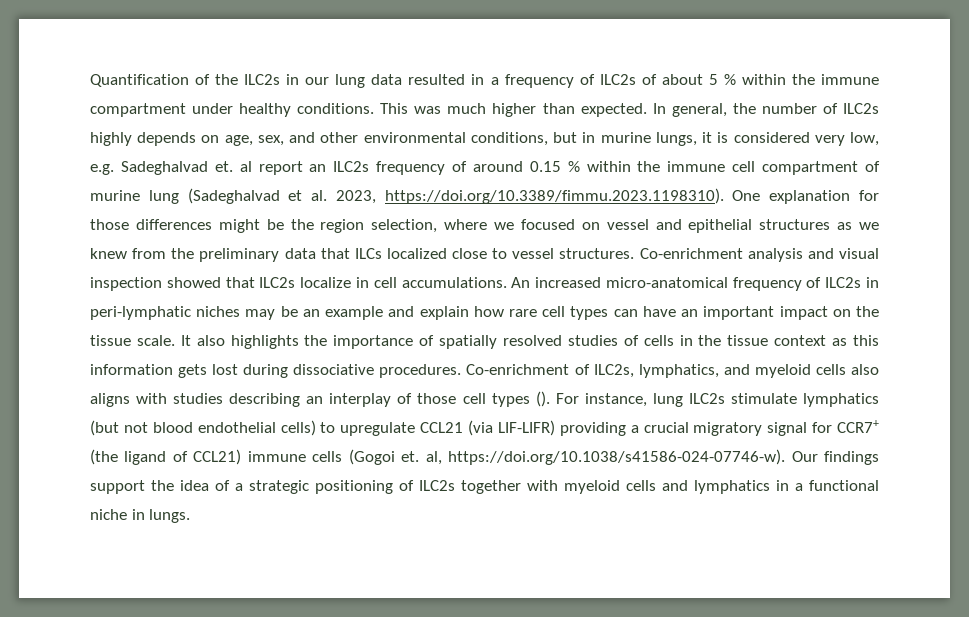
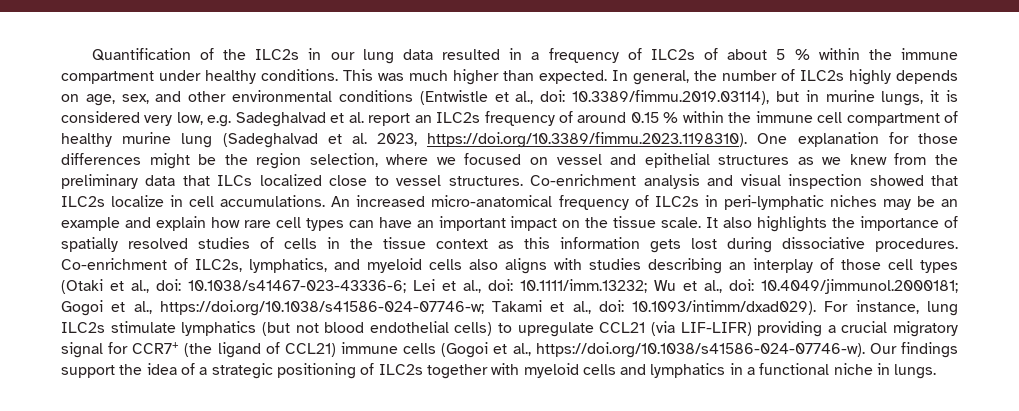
[470,132,548,146] conditions, -> [338,90,770,105] conditions (Entwistle et al., doi: 10.3389/fimmu.2019.03114),
[214,161,252,172] et. al -> [330,112,364,123] et al.
(880, 166) none -> [61,133,112,147] healthy
[535,391,550,407] (). -> [61,279,958,294] [61,300,817,316] (Otaki et al., doi: 10.1038/s41467-023-43336-6; Lei et al., doi: 10.1111/imm.13232; Wu et al., doi: 10.4049/jimmunol.2000181; Gogoi et al., https://doi.org/10.1038/s41586-024-07746-w; Takami et al., doi: 10.1093/intimm/dxad029).
[401,451,442,465] et. al, -> [493,343,531,356] et al.,

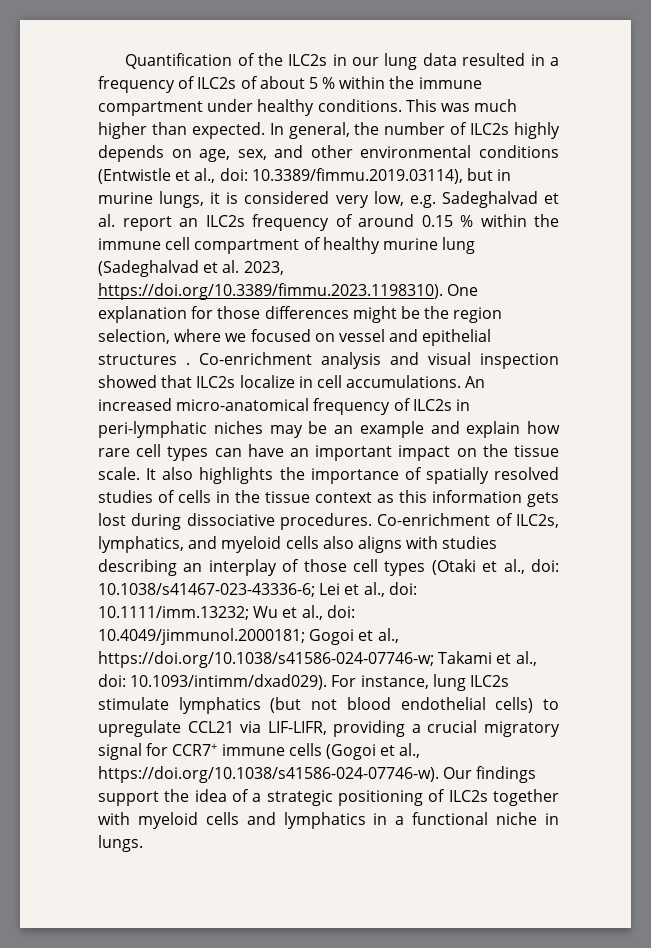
[797,153,958,165] [61,174,523,189] as we knew from the preliminary data that ILCs localized close to vessel structures. -> [186,362,190,365] .
[650,321,752,336] (via LIF-LIFR) -> [240,721,327,735] via LIF-LIFR,
[184,342,336,358] (the ligand of CCL21) -> (218, 749) none

